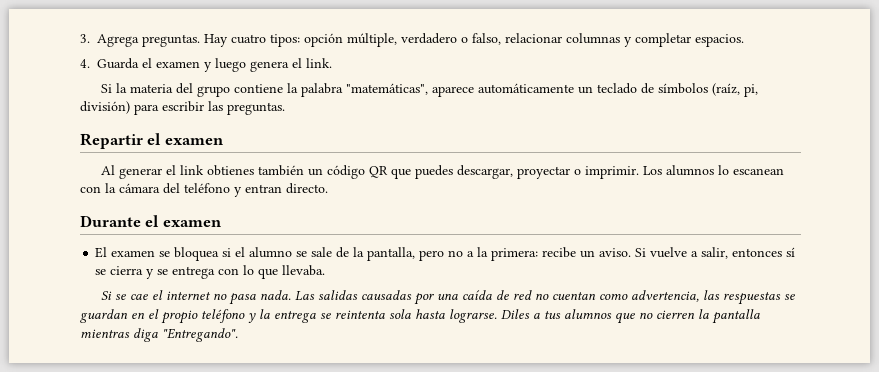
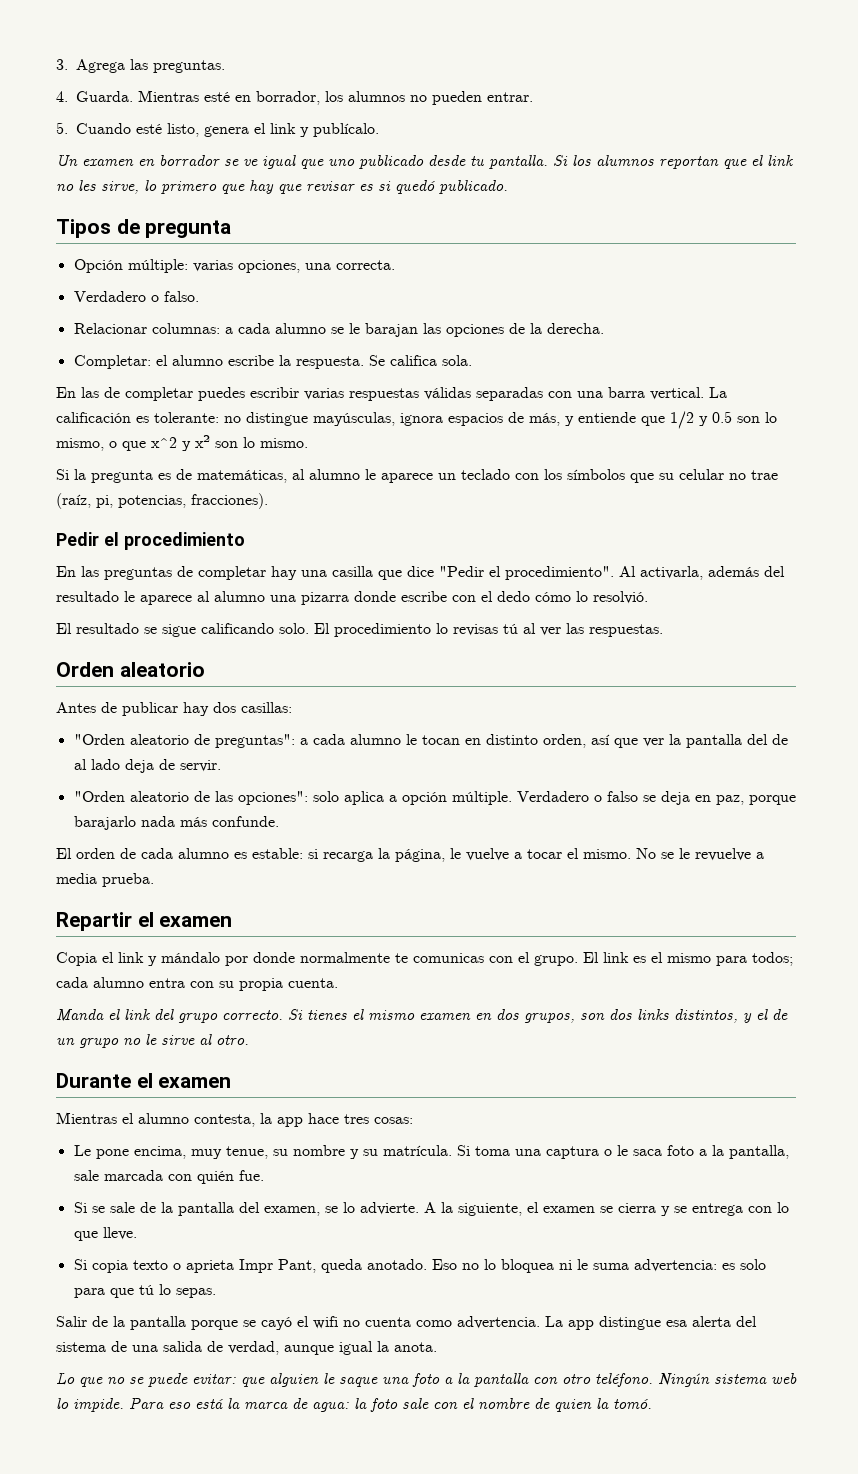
[142,33,744,47] [80,58,332,72] [100,83,758,97] [80,101,285,115] [80,133,224,149] [100,165,784,179] [80,183,328,197] [80,215,222,227] [95,247,796,261] preguntas. Hay cuatro tipos: opción múltiple, verdadero o falso, relacionar columnas y completar espacios. // 4. Guarda el examen y luego genera el link. // Si la materia del grupo contiene la palabra "matemáticas", aparece automáticamente un teclado de símbolos (raíz, pi, división) para escribir las preguntas. // Repartir el examen // Al generar el link obtienes también un código QR que puedes descargar, proyectar o imprimir. Los alumnos lo escanean con la cámara del teléfono y entran directo. // Durante el examen // El examen se bloquea si el alumno se sale de la pantalla, pero no a la primera: recibe un aviso. Si vuelve a salir, entonces sí -> [130,59,226,73] [56,90,534,105] [56,122,380,137] [56,155,794,169] [56,180,508,194] [56,219,232,238] [73,259,395,273] [73,291,199,302] [73,323,604,337] [73,355,472,369] [56,387,727,401] [56,411,777,429] [56,435,308,451] [56,469,778,483] [56,493,268,509] [56,532,245,550] [56,566,785,580] [56,591,648,605] [56,623,663,637] [56,662,205,677] [56,702,292,716] [73,734,788,748] [73,759,221,773] [73,791,796,805] [73,816,279,830] [56,848,764,862] [56,873,154,887] [56,912,233,931] [56,952,793,966] [56,977,338,991] [56,1009,788,1023] [56,1034,249,1048] [56,1073,232,1088] [56,1112,413,1127] [73,1145,789,1159] [73,1170,264,1184] [73,1202,595,1216] las preguntas. // 4. Guarda. Mientras esté en borrador, los alumnos no pueden entrar. // 5. Cuando esté listo, genera el link y publícalo. // Un examen en borrador se ve igual que uno publicado desde tu pantalla. Si los alumnos reportan que el link no les sirve, lo primero que hay que revisar es si quedó publicado. // Tipos de pregunta // Opción múltiple: varias opciones, una correcta. // Verdadero o falso. // Relacionar columnas: a cada alumno se le barajan las opciones de la derecha. // Completar: el alumno escribe la respuesta. Se califica sola. // En las de completar puedes escribir varias respuestas válidas separadas con una barra vertical. La calificación es tolerante: no distingue mayúsculas, ignora espacios de más, y entiende que 1/2 y 0.5 son lo mismo, o que x^2 y x² son lo mismo. // Si la pregunta es de matemáticas, al alumno le aparece un teclado con los símbolos que su celular no trae (raíz, pi, potencias, fracciones). // Pedir el procedimiento // En las preguntas de completar hay una casilla que dice "Pedir el procedimiento". Al activarla, además del resultado le aparece al alumno una pizarra donde escribe con el dedo cómo lo resolvió. // El resultado se sigue calificando solo. El procedimiento lo revisas tú al ver las respuestas. // Orden aleatorio // Antes de publicar hay dos casillas: // "Orden aleatorio de preguntas": a cada alumno le tocan en distinto orden, así que ver la pantalla del de al lado deja de servir. // "Orden aleatorio de las opciones": solo aplica a opción múltiple. Verdadero o falso se deja en paz, porque barajarlo nada más confunde. // El orden de cada alumno es estable: si recarga la página, le vuelve a tocar el mismo. No se le revuelve a media prueba. // Repartir el examen // Copia el link y mándalo por donde normalmente te comunicas con el grupo. El link es el mismo para todos; cada alumno entra con su propia cuenta. // Manda el link del grupo correcto. Si tienes el mismo examen en dos grupos, son dos links distintos, y el de un grupo no le sirve al otro. // Durante el examen // Mientras el alumno contesta, la app hace tres cosas: // Le pone encima, muy tenue, su nombre y su matrícula. Si toma una captura o le saca foto a la pantalla, sale marcada con quién fue. // Si se sale de la pantalla del examen, se lo advierte. A la siguiente, el examen
[282,265,326,276] [100,290,795,305] [80,309,760,324] [80,328,238,342] llevaba. // Si se cae el internet no pasa nada. Las salidas causadas por una caída de red no cuentan como advertencia, las respuestas se guardan en el propio teléfono y la entrega se reintenta sola hasta lograrse. Diles a tus alumnos que no cierren la pantalla mientras diga "Entregando". -> [102,1227,137,1240] [73,1259,766,1273] [73,1284,216,1298] [56,1316,757,1330] [56,1341,437,1355] [56,1373,797,1387] [56,1397,652,1412] lleve. // Si copia texto o aprieta Impr Pant, queda anotado. Eso no lo bloquea ni le suma advertencia: es solo para que tú lo sepas. // Salir de la pantalla porque se cayó el wifi no cuenta como advertencia. La app distingue esa alerta del sistema de una salida de verdad, aunque igual la anota. // Lo que no se puede evitar: que alguien le saque una foto a la pantalla con otro teléfono. Ningún sistema web lo impide. Para eso está la marca de agua: la foto sale con el nombre de quien la tomó.

